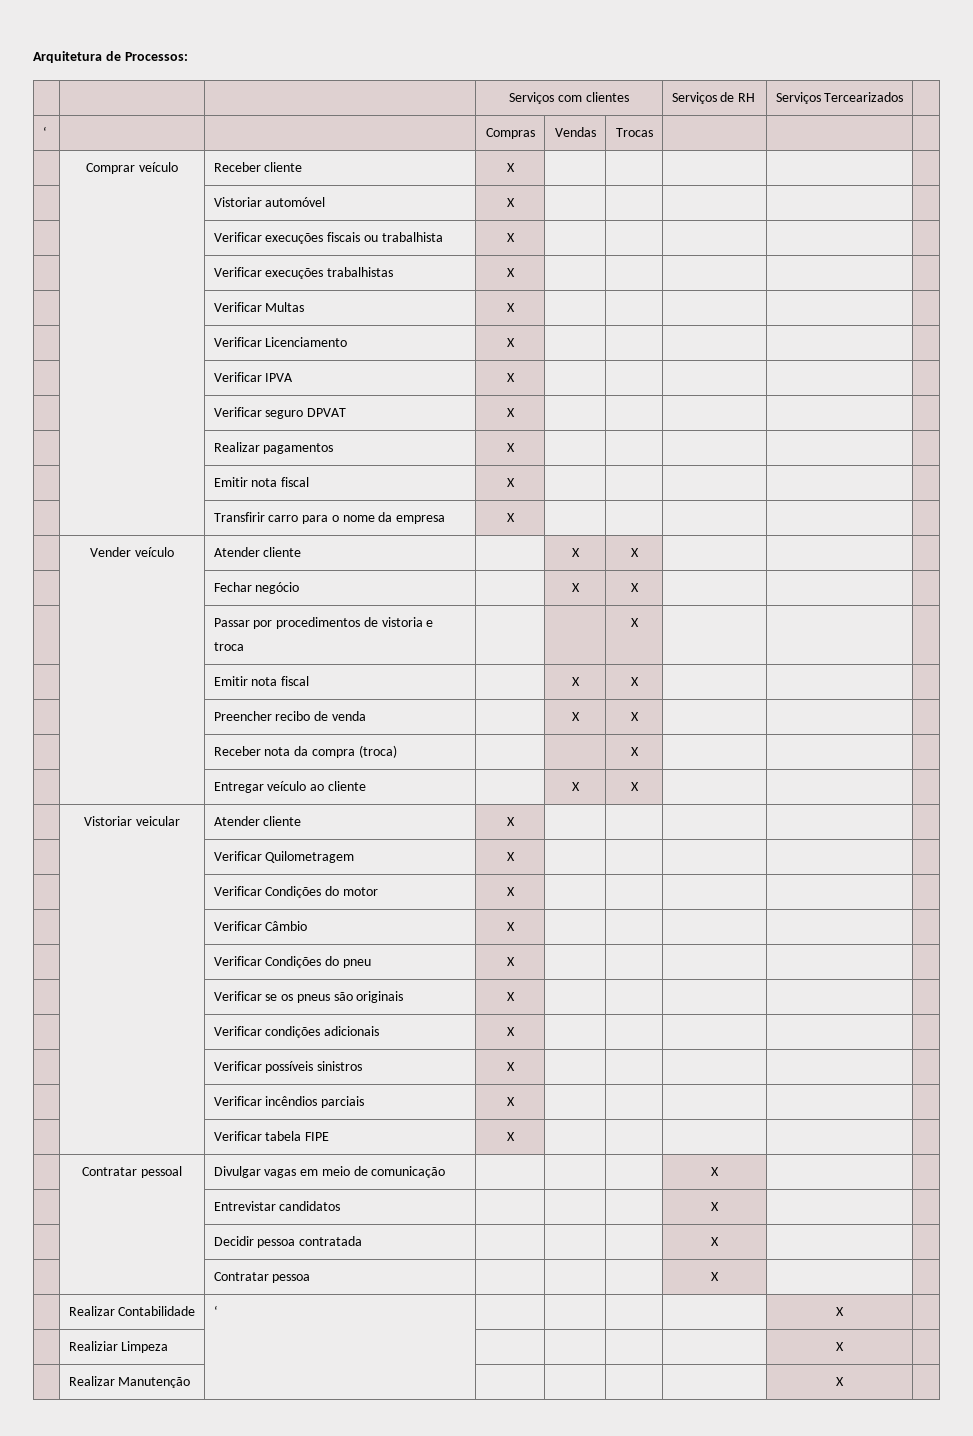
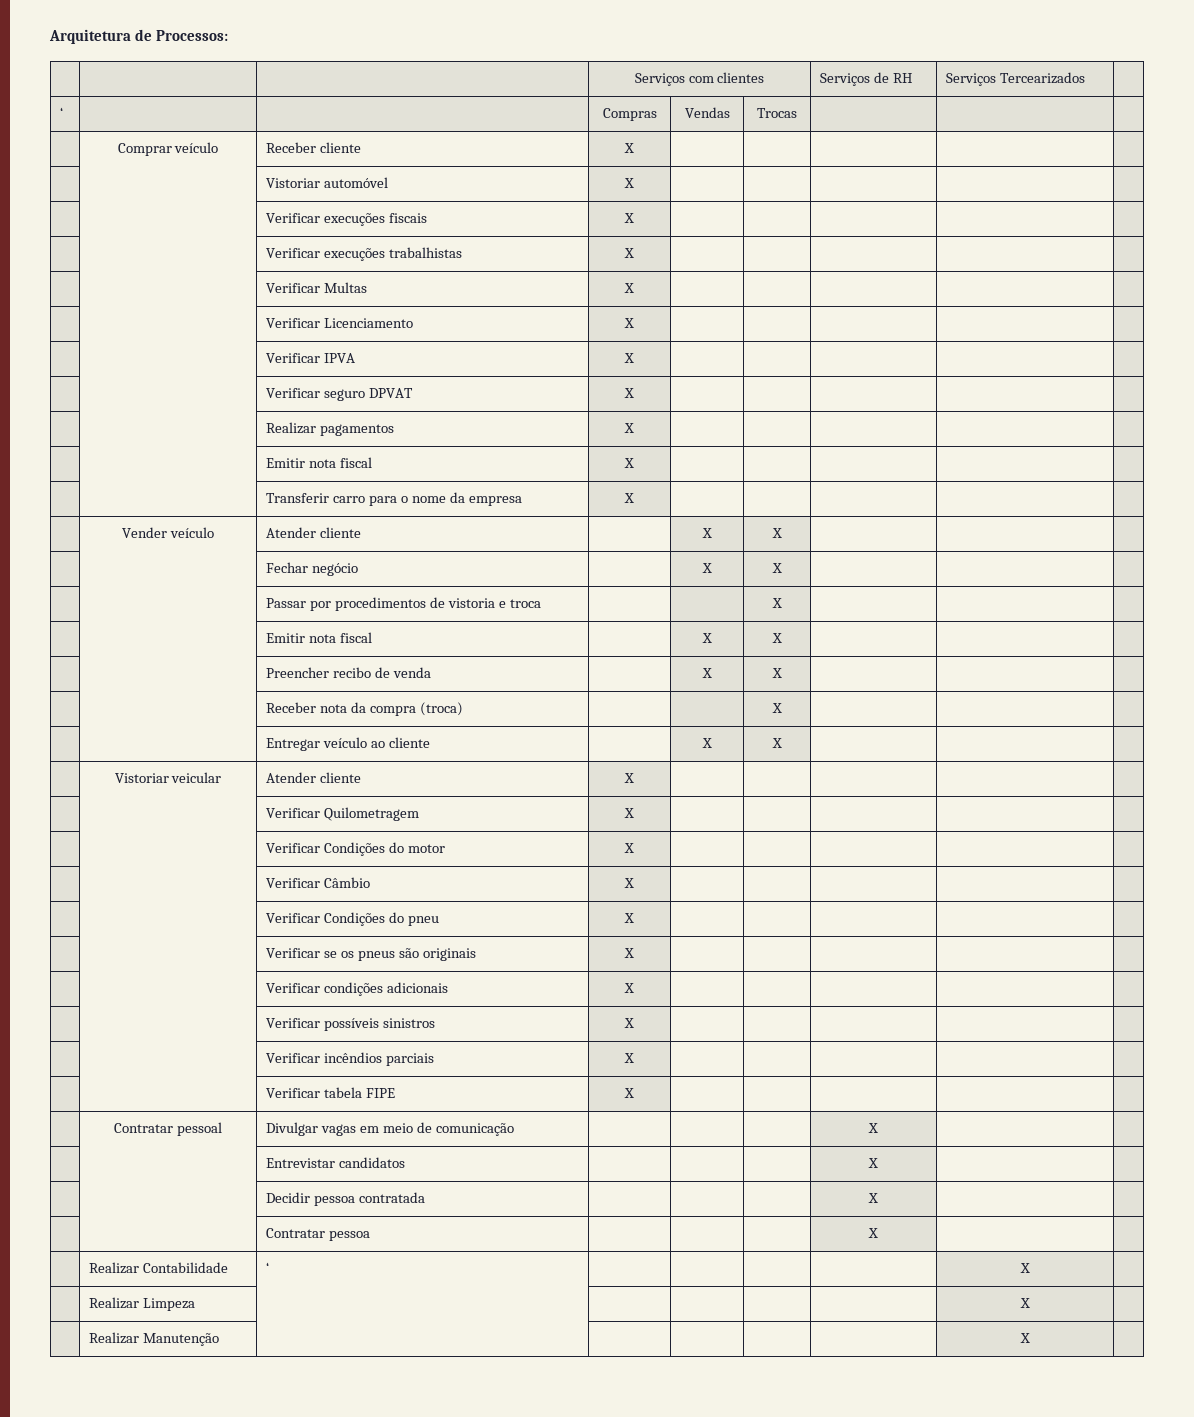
[363,232,443,242] ou trabalhista -> (427, 218) none
[213,512,265,522] Transfirir -> [266,493,330,503] Transferir
[68,1341,118,1351] Realiziar -> [89,1297,140,1309] Realizar

